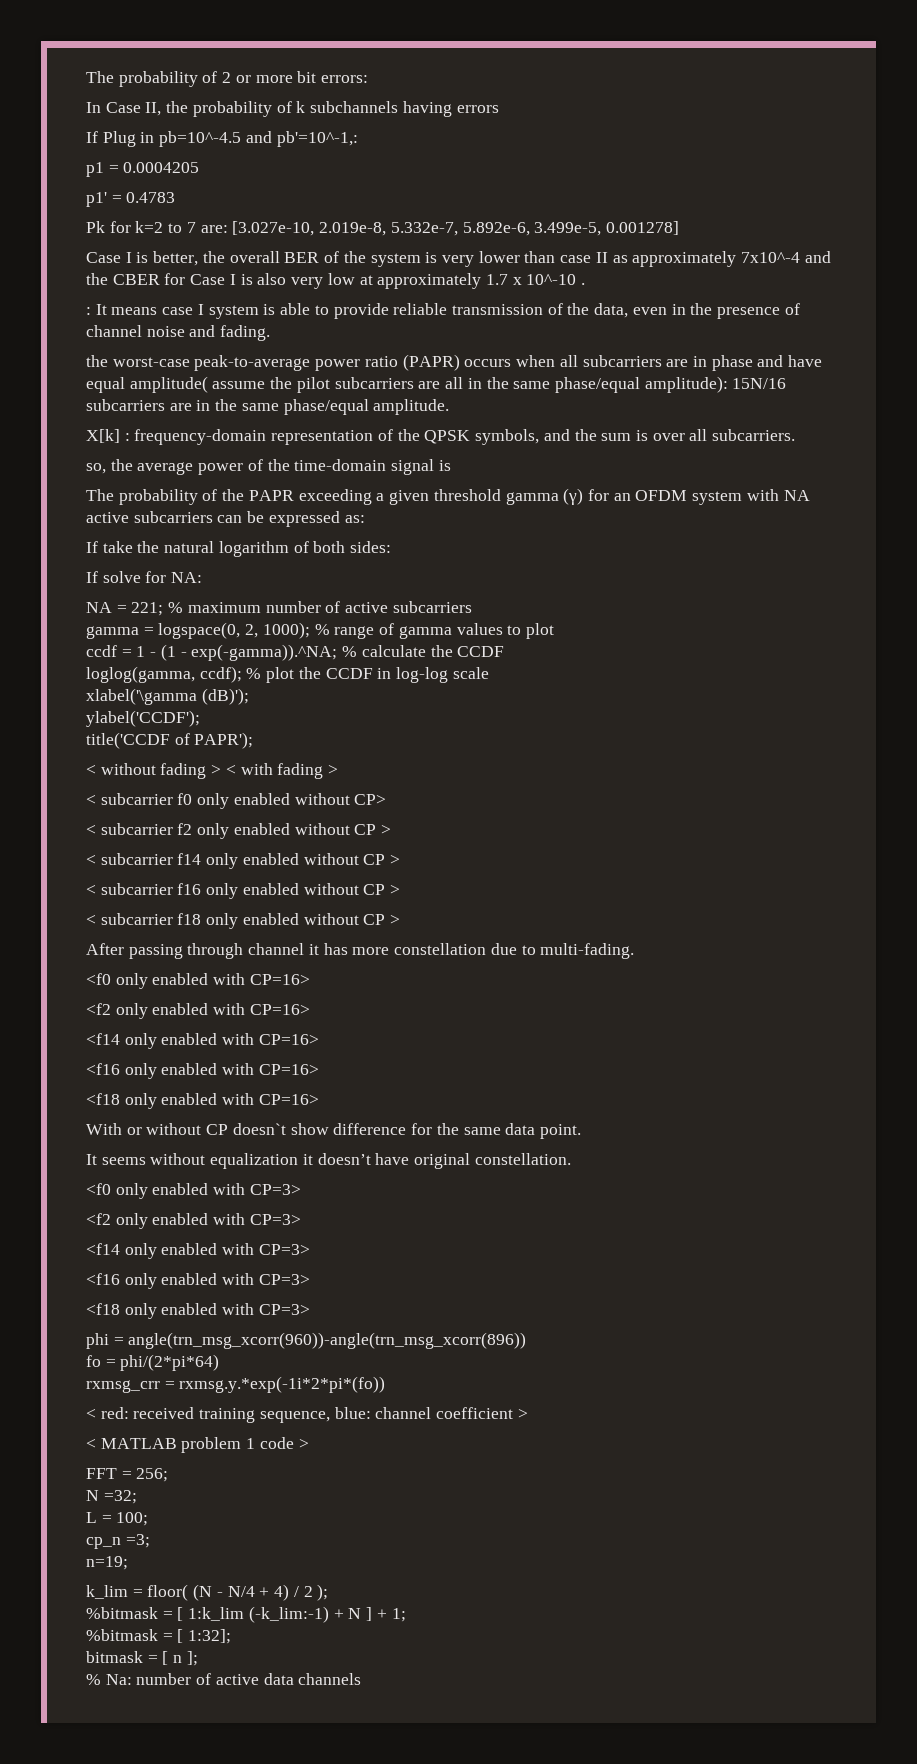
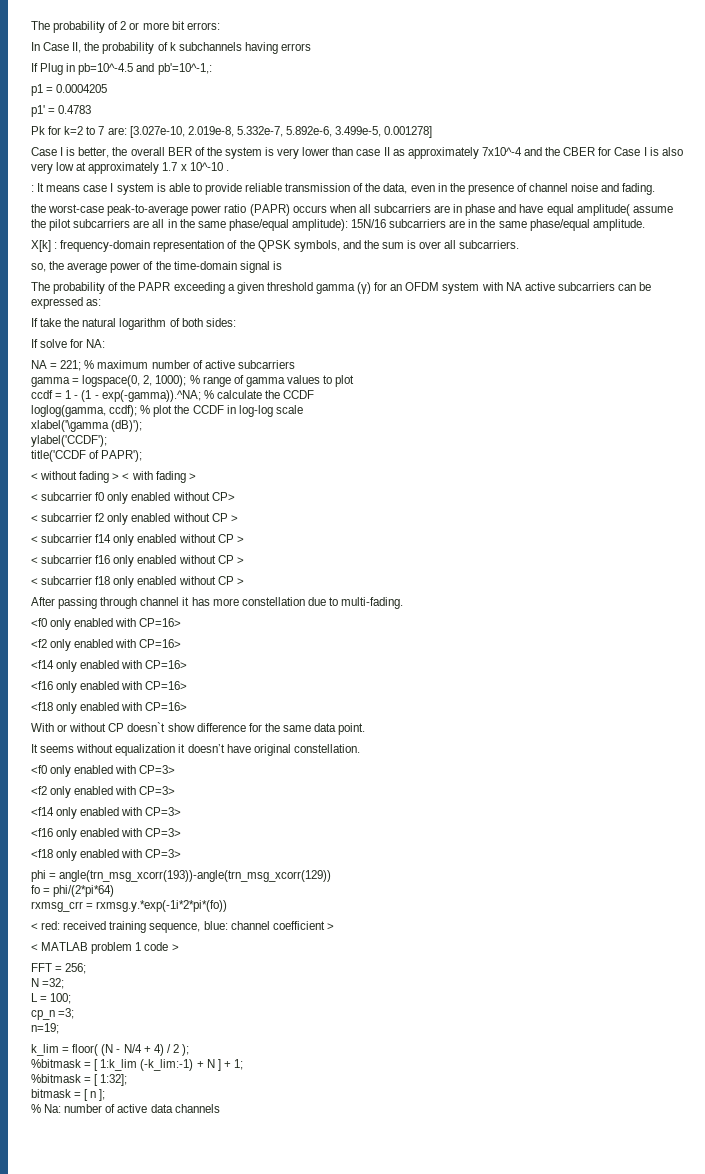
[128,1332,527,1349] angle(trn_msg_xcorr(960))-angle(trn_msg_xcorr(896)) -> [59,870,332,882] angle(trn_msg_xcorr(193))-angle(trn_msg_xcorr(129))

